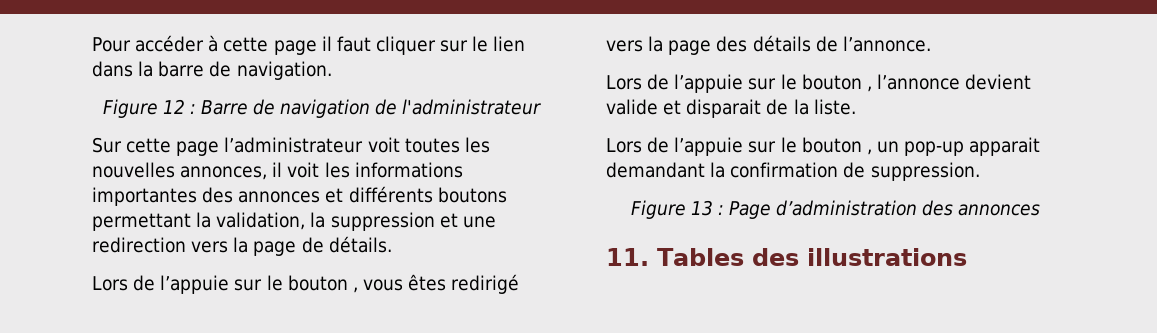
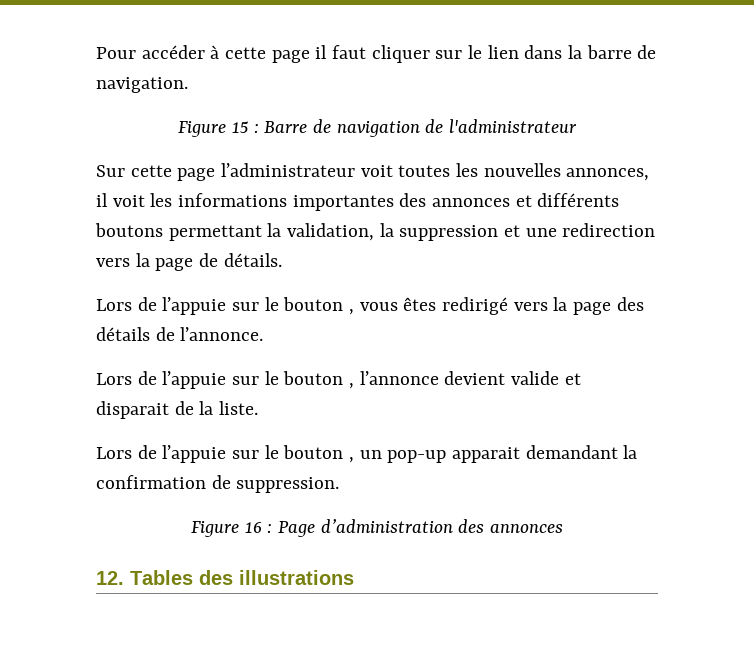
[162,99,185,114] 12 -> [231,121,248,133] 15
[690,200,713,216] 13 -> [244,522,262,533] 16
[606,248,649,266] 11. -> [96,571,124,585] 12.

